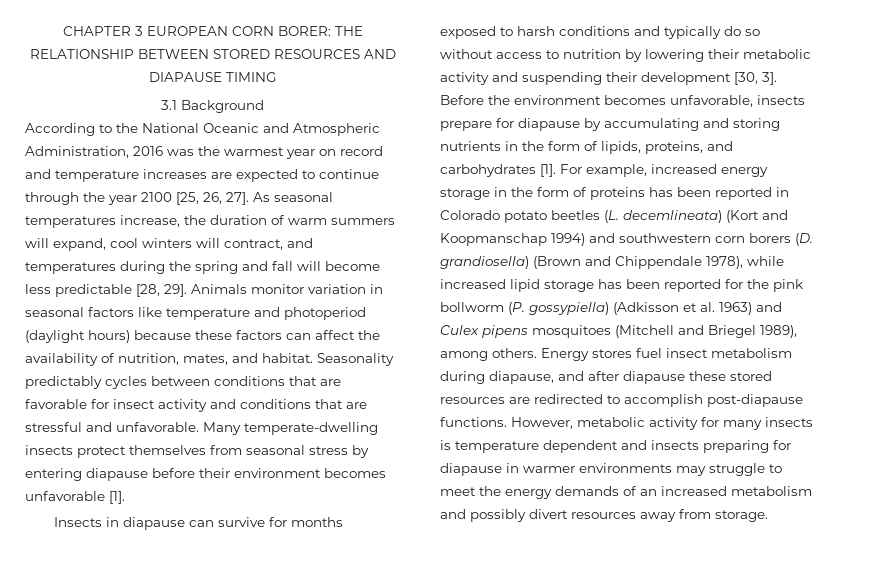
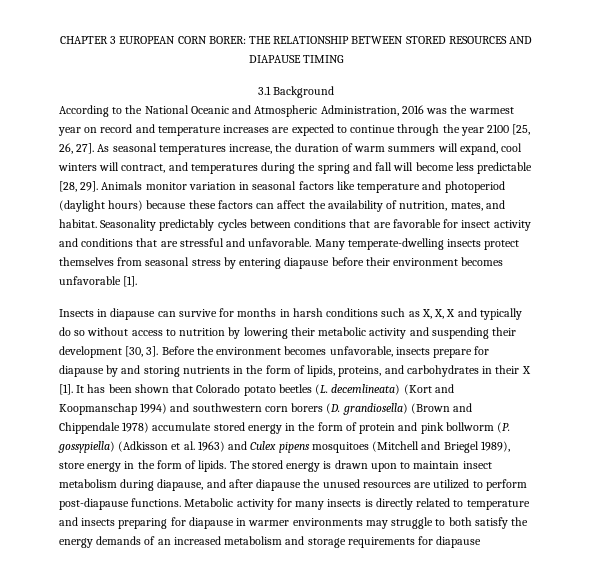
[440,26,630,39] exposed to harsh conditions -> [279,308,456,319] in harsh conditions such as X, X, X
[604,118,699,131] accumulating -> (119, 371) none
[540,164,768,177] [440,187,789,200] [1]. For example, increased energy storage in the form of proteins has been reported in -> [482,365,531,374] [59,384,194,395] in their X [1]. It has been shown that
[706,256,784,269] [440,279,769,292] 1978), while increased lipid storage has been reported for the -> [122,422,418,434] 1978) accumulate stored energy in the form of protein and
[440,348,662,361] among others. Energy stores fuel -> [59,460,460,472] store energy in the form of lipids. The stored energy is drawn upon to maintain
[689,371,772,381] [440,394,803,407] [440,417,645,429] these stored resources are redirected to accomplish post-diapause functions. However, metabolic -> [303,479,527,491] [59,498,234,510] the unused resources are utilized to perform post-diapause functions. Metabolic
[455,440,618,453] temperature dependent -> [375,498,530,510] directly related to temperature
[440,487,476,496] meet -> [448,517,508,529] both satisfy
[470,509,768,522] possibly divert resources away from storage. -> [307,536,482,548] storage requirements for diapause

